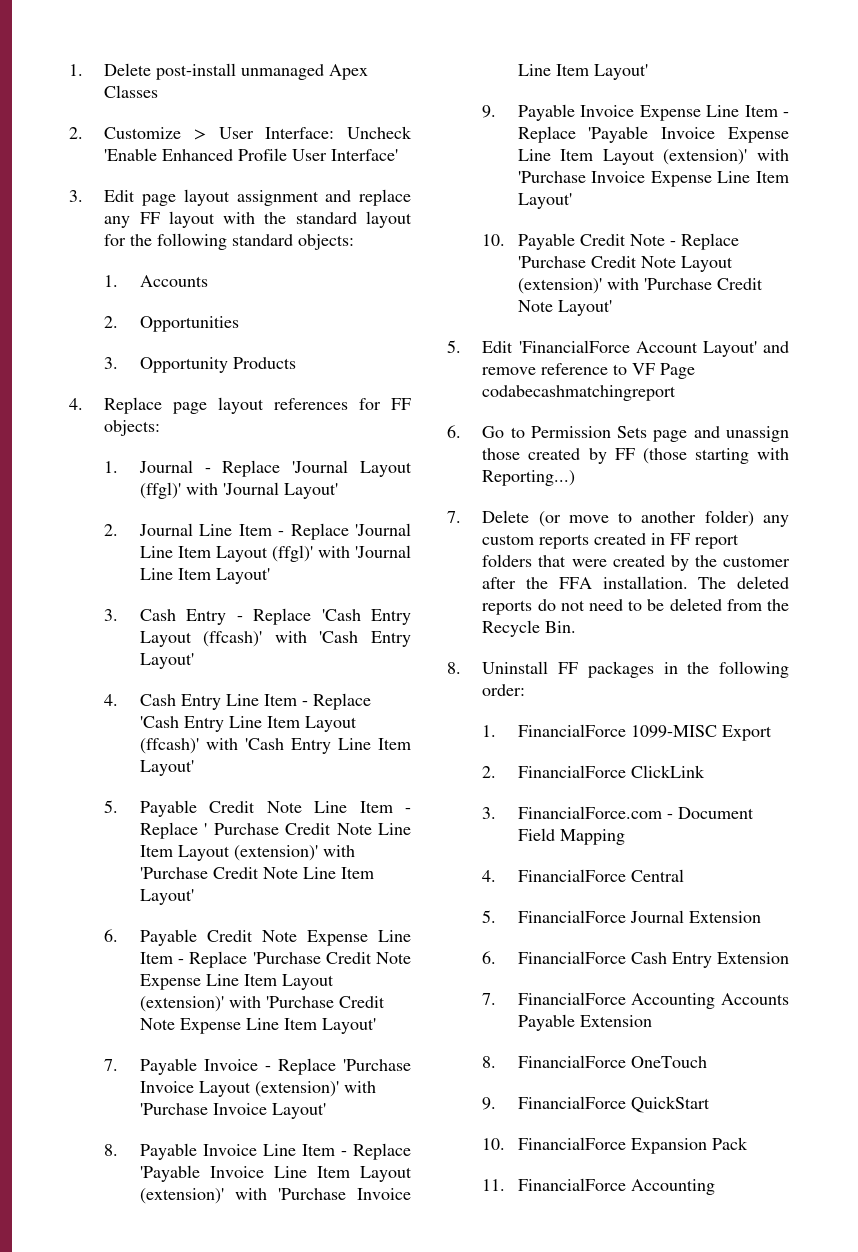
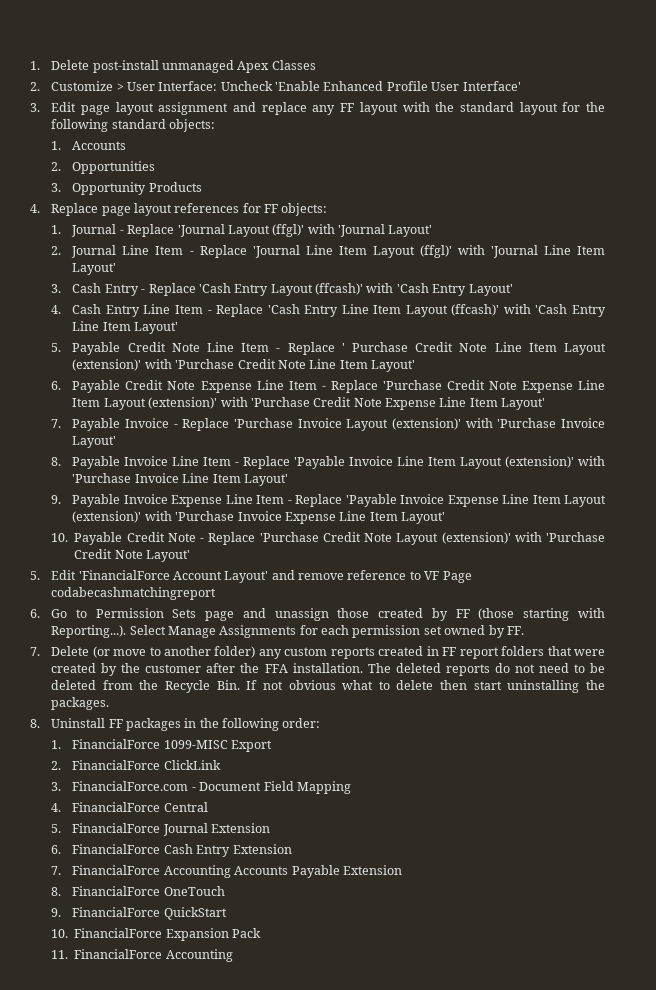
[482,470,576,486] Reporting...) -> [51,625,524,638] Reporting...). Select Manage Assignments for each permission set owned by FF.
(577, 627) none -> [246,680,605,693] [51,697,110,710] If not obvious what to delete then start uninstalling the packages.

